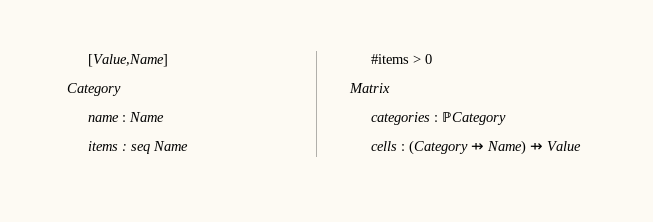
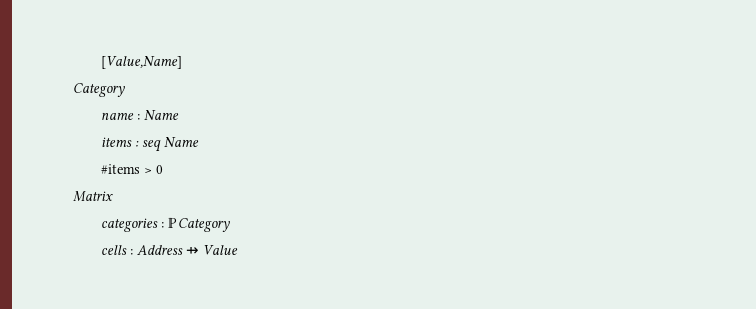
[408,140,526,155] (Category ⇸ Name) -> [137,245,184,255] Address

